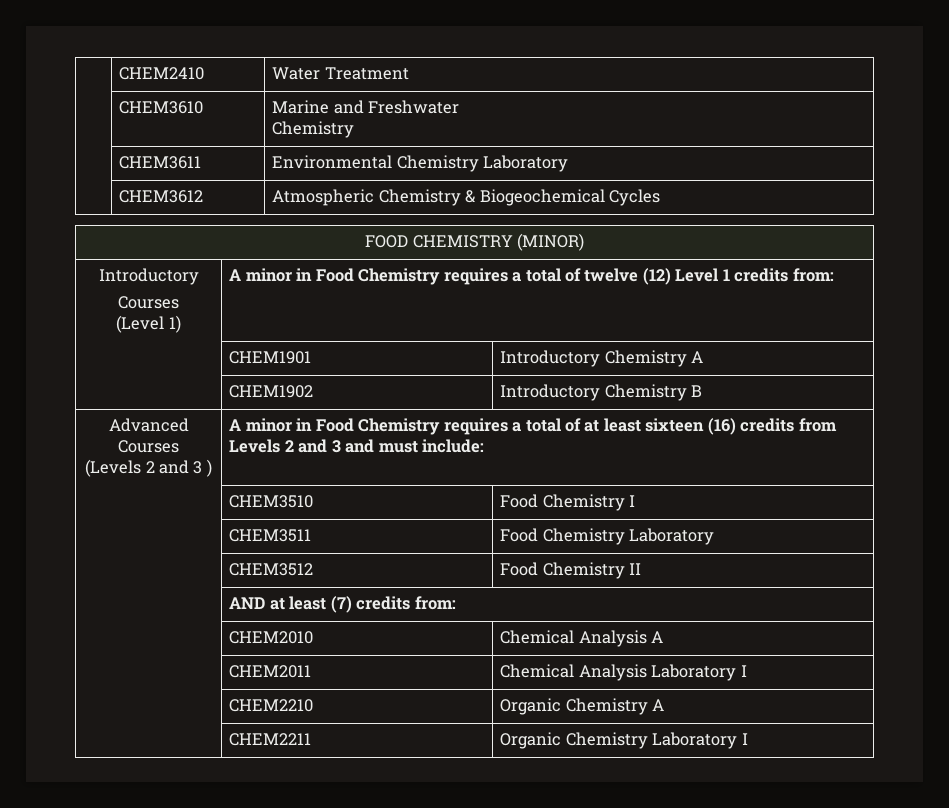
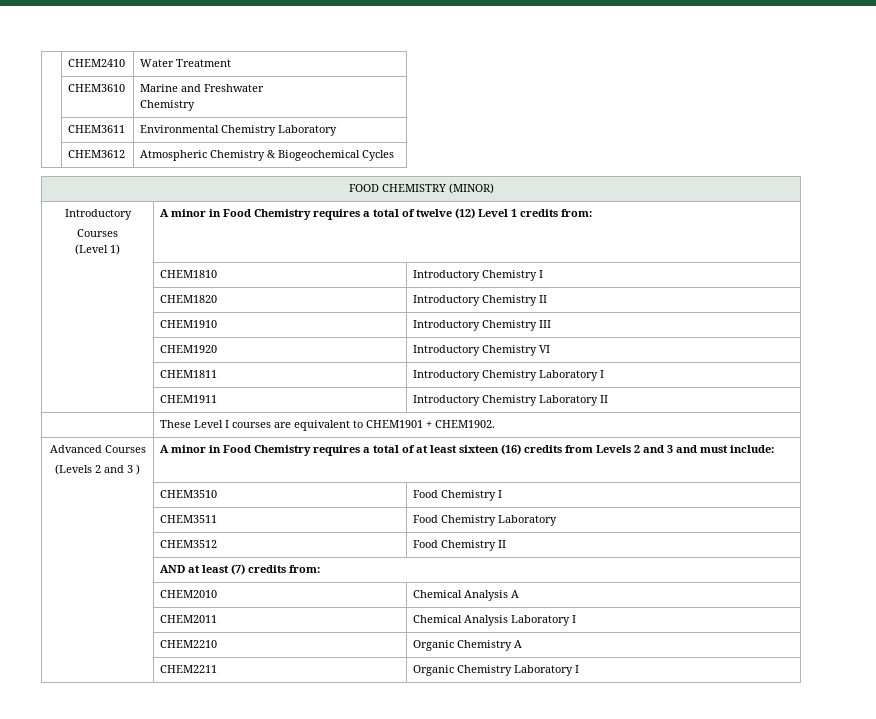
[229,351,312,364] [500,350,704,367] [229,385,314,398] [500,384,703,401] CHEM1901 | Introductory Chemistry A // | CHEM1902 | Introductory Chemistry B -> [160,270,218,278] [413,270,544,281] [160,295,218,303] [413,295,548,306] [160,320,218,328] [413,320,552,331] [160,345,218,353] [413,345,551,356] [160,370,218,378] [413,370,605,381] [160,395,218,403] [413,395,609,406] [160,420,496,431] CHEM1810 | Introductory Chemistry I // | CHEM1820 | Introductory Chemistry II // | CHEM1910 | Introductory Chemistry III // | CHEM1920 | Introductory Chemistry VI // | CHEM1811 | Introductory Chemistry Laboratory I // | CHEM1911 | Introductory Chemistry Laboratory II // | These Level I courses are equivalent to CHEM1901 + CHEM1902.

